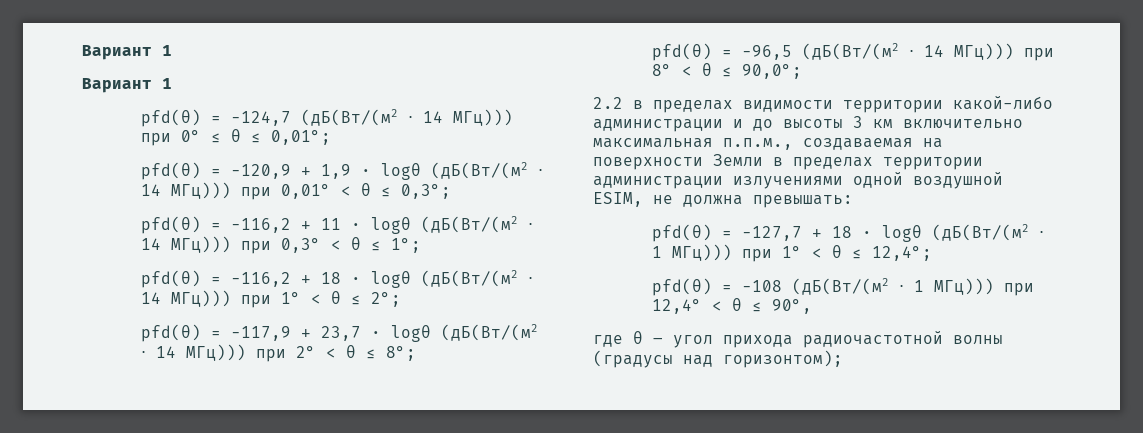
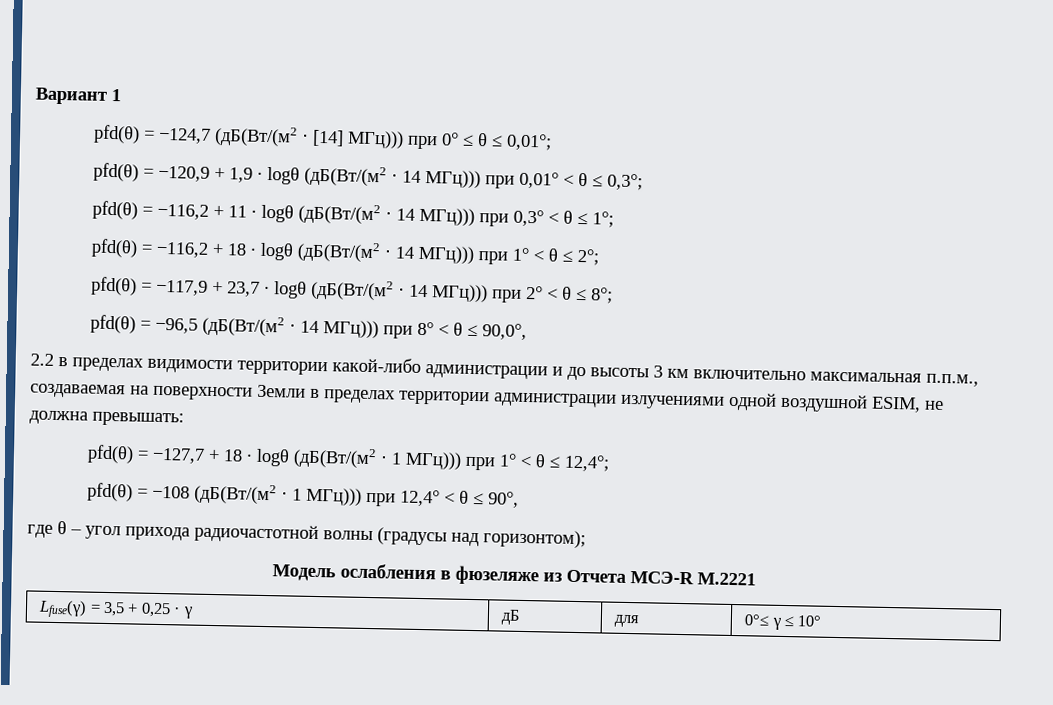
[82,45,172,60] [82,78,172,93] Вариант 1 // Вариант 1 -> [35,87,121,105] Вариант 1
[423,111,444,123] 14 -> [312,129,345,147] [14]
[742,64,803,79] 90,0°; -> [482,323,528,341] 90,0°,
(843, 359) none -> [272,563,756,586] [38,599,193,619] [501,609,521,625] [614,614,640,628] [744,614,823,630] // Модель ослабления в фюзеляже из Отчета МСЭ-R M.2221 // Lfuse(γ) = 3,5 + 0,25 · γ | дБ | для | 0°≤ γ ≤ 10°

